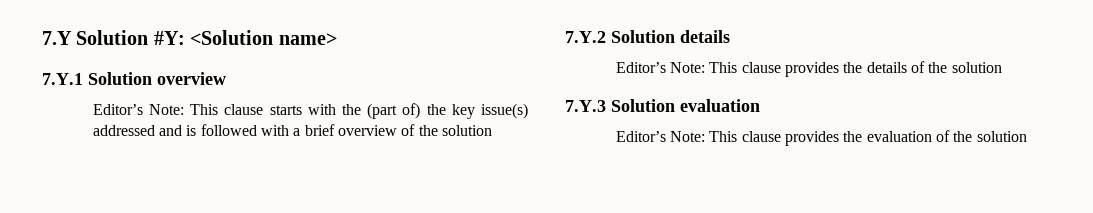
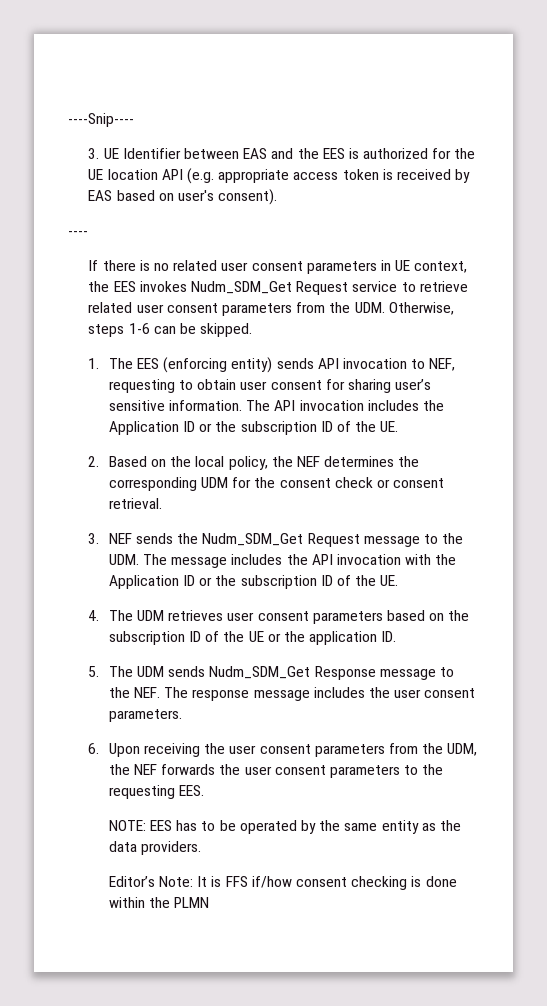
[42,30,337,45] [42,72,226,85] [92,103,528,119] [92,124,493,136] [565,30,730,43] [615,61,1002,77] [565,99,760,112] [615,130,1027,146] 7.Y Solution #Y: <Solution name> // 7.Y.1 Solution overview // Editor’s Note: This clause starts with the (part of) the key issue(s) addressed and is followed with a brief overview of the solution // 7.Y.2 Solution details // Editor’s Note: This clause provides the details of the solution // 7.Y.3 Solution evaluation // Editor’s Note: This clause provides the evaluation of the solution -> [68,113,134,127] [88,148,476,159] [88,168,471,184] [88,189,278,205] [68,231,88,236] [88,260,468,274] [88,281,468,295] [88,302,454,316] [88,323,253,337] [88,357,456,373] [108,379,432,393] [108,400,445,411] [108,421,399,435] [88,456,420,470] [108,477,445,491] [108,498,162,509] [88,533,464,547] [108,554,457,568] [108,575,399,589] [88,610,470,624] [108,631,397,645] [88,666,455,680] [108,687,476,701] [108,709,182,722] [88,743,478,757] [108,764,444,778] [108,785,205,799] [108,820,461,834] [108,841,202,855] [108,876,457,890] [108,897,210,908] ----Snip---- // 3. UE Identifier between EAS and the EES is authorized for the UE location API (e.g. appropriate access token is received by EAS based on user's consent). // ---- // If there is no related user consent parameters in UE context, the EES invokes Nudm_SDM_Get Request service to retrieve related user consent parameters from the UDM. Otherwise, steps 1-6 can be skipped. // 1. The EES (enforcing entity) sends API invocation to NEF, requesting to obtain user consent for sharing user’s sensitive information. The API invocation includes the Application ID or the subscription ID of the UE. // 2. Based on the local policy, the NEF determines the corresponding UDM for the consent check or consent retrieval. // 3. NEF sends the Nudm_SDM_Get Request message to the UDM. The message includes the API invocation with the Application ID or the subscription ID of the UE. // 4. The UDM retrieves user consent parameters based on the subscription ID of the UE or the application ID. // 5. The UDM sends Nudm_SDM_Get Response message to the NEF. The response message includes the user consent parameters. // 6. Upon receiving the user consent parameters from the UDM, the NEF forwards the user consent parameters to the requesting EES. // NOTE: EES has to be operated by the same entity as the data providers. // Editor’s Note: It is FFS if/how consent checking is done within the PLMN

